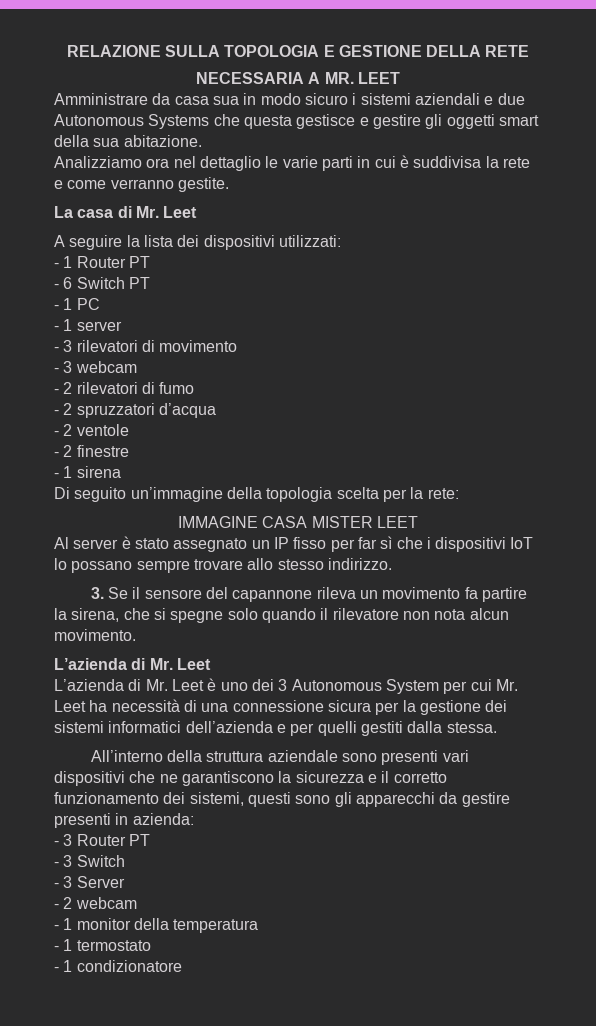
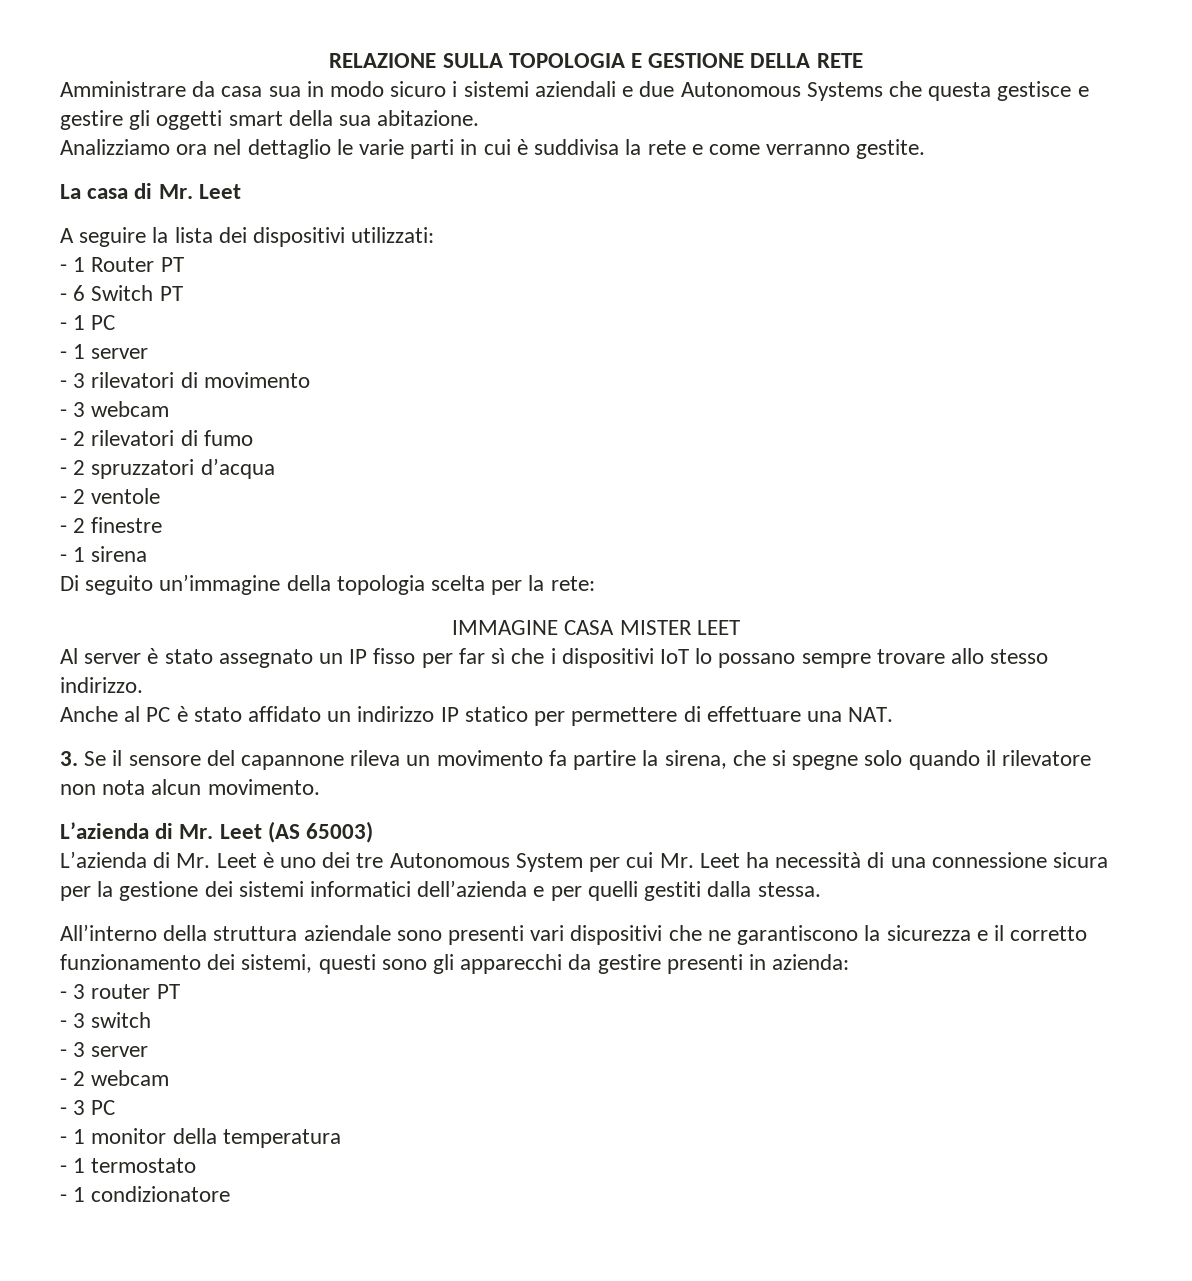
[196,72,400,84] // NECESSARIA A MR. LEET -> (863, 60) none
(392, 564) none -> [60,706,894,726] // Anche al PC è stato affidato un indirizzo IP statico per permettere di effettuare una NAT.
(211, 664) none -> [267,821,374,843] (AS 65003)
[278,679,288,691] 3 -> [356,853,384,868] tre
[76,834,126,846] Router -> [91,984,151,999] router
[76,855,125,867] [54,876,125,888] Switch // - 3 Server -> [91,1012,152,1028] [60,1042,149,1057] switch // - 3 server
(137, 903) none -> [60,1100,116,1115] // - 3 PC

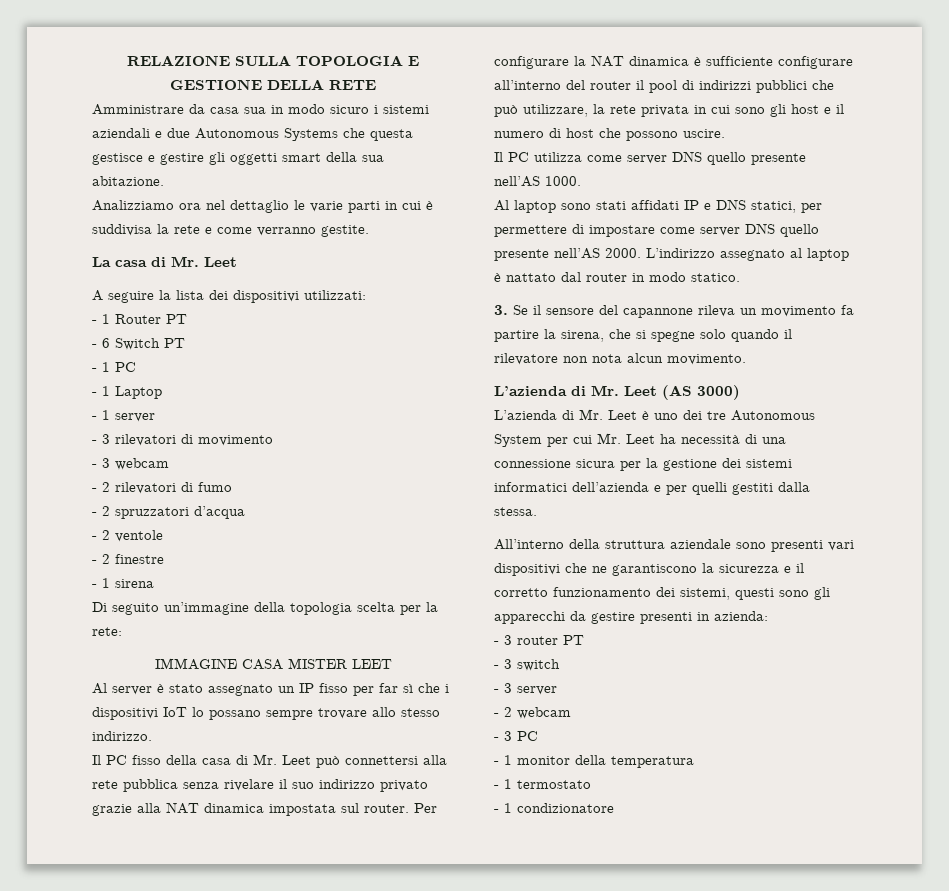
(116, 322) none -> [92,386,162,399] // - 1 Laptop
[60,706,894,726] Anche al PC è stato affidato un indirizzo IP statico per permettere di effettuare una NAT. -> [92,754,447,768] [92,779,428,792] [92,802,437,816] [494,55,853,69] [494,80,834,93] [494,104,844,117] [494,128,725,141] [494,151,806,165] [494,176,581,187] [494,199,822,213] [494,223,819,237] [494,248,849,261] [494,272,740,282] Il PC fisso della casa di Mr. Leet può connettersi alla rete pubblica senza rivelare il suo indirizzo privato grazie alla NAT dinamica impostata sul router. Per configurare la NAT dinamica è sufficiente configurare all’interno del router il pool di indirizzi pubblici che può utilizzare, la rete privata in cui sono gli host e il numero di host che possono uscire. // Il PC utilizza come server DNS quello presente nell’AS 1000. // Al laptop sono stati affidati IP e DNS statici, per permettere di impostare come server DNS quello presente nell’AS 2000. L’indirizzo assegnato al laptop è nattato dal router in modo statico.
[306,821,374,843] 65003) -> [697,385,740,400] 3000)

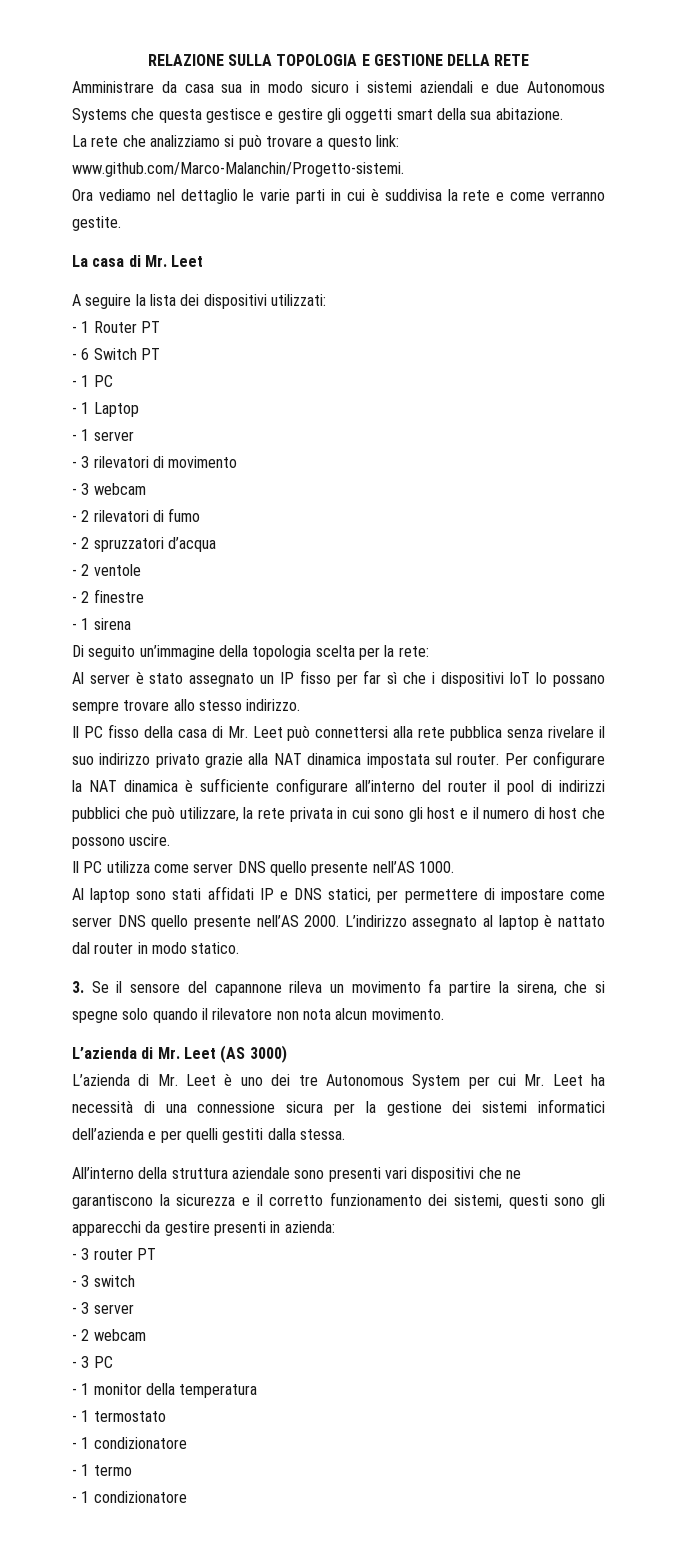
[92,200,201,211] Analizziamo ora -> [72,134,399,150] [72,162,404,177] [72,189,151,201] La rete che analizziamo si può trovare a questo link: www.github.com/Marco-Malanchin/Progetto-sistemi. // Ora vediamo
[154,658,392,670] // IMMAGINE CASA MISTER LEET -> (429, 651) none
(614, 808) none -> [72,1464,132,1476] [72,1491,187,1503] // - 1 termo // - 1 condizionatore

